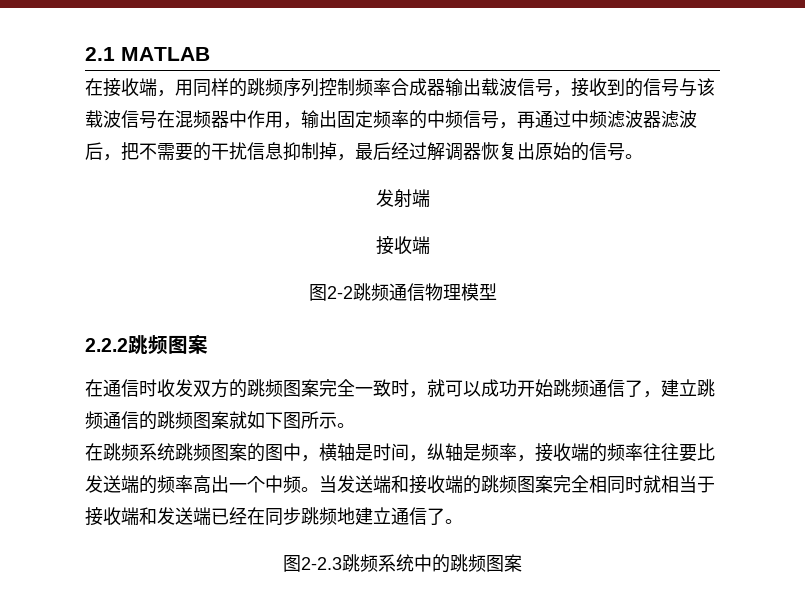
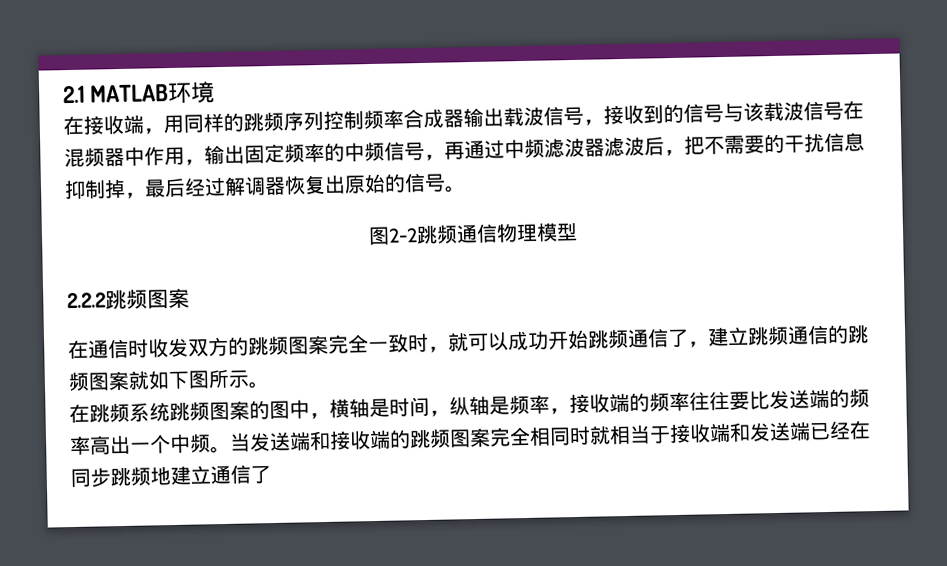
(210, 54) none -> [167,81,216,105] 环境
[375,189,430,208] [375,236,430,255] // 发射端 // 接收端 -> (466, 189) none
[445,519,463,524] [283,554,522,573] 。 // 图2-2.3跳频系统中的跳频图案 -> (271, 474) none

